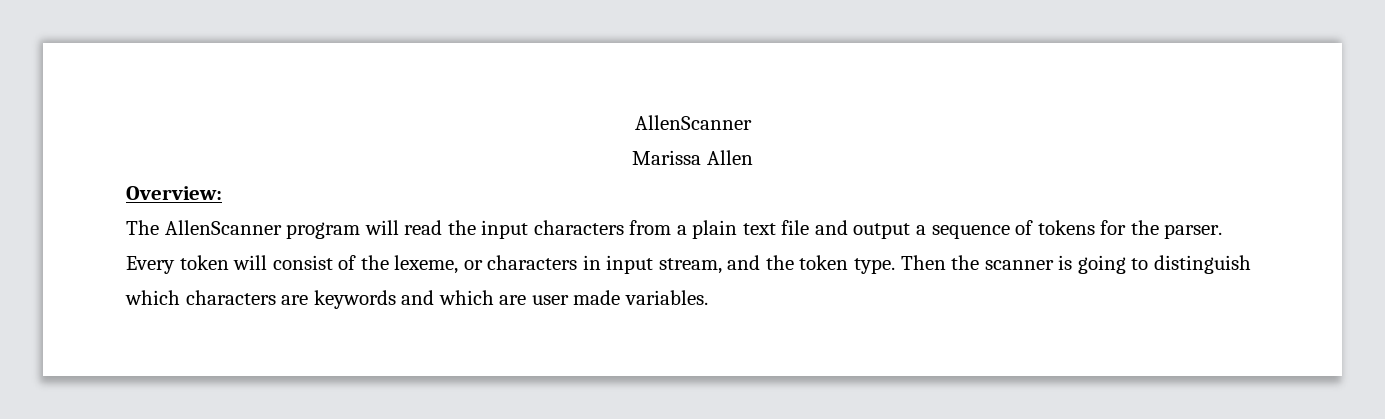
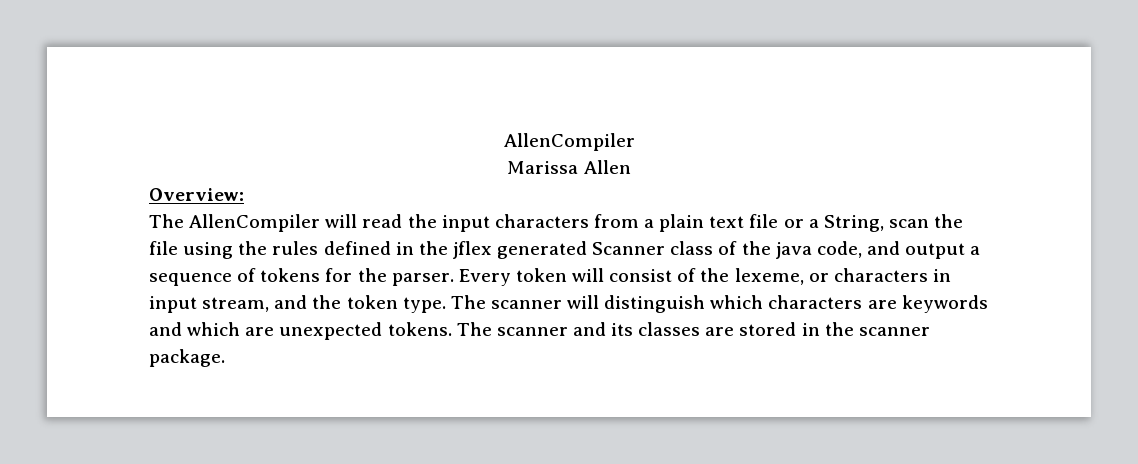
[634,115,752,130] AllenScanner -> [503,133,635,151] AllenCompiler
[164,220,361,239] AllenScanner program -> [189,214,321,232] AllenCompiler
(810, 227) none -> [783,214,964,232] [149,241,862,259] or a String, scan the file using the rules defined in the jflex generated Scanner class of the java code,
[900,255,1149,274] Then the scanner is going to -> [450,295,600,309] The scanner will
[531,290,708,305] user made variables. -> [279,322,930,340] [149,349,225,367] unexpected tokens. The scanner and its classes are stored in the scanner package.

